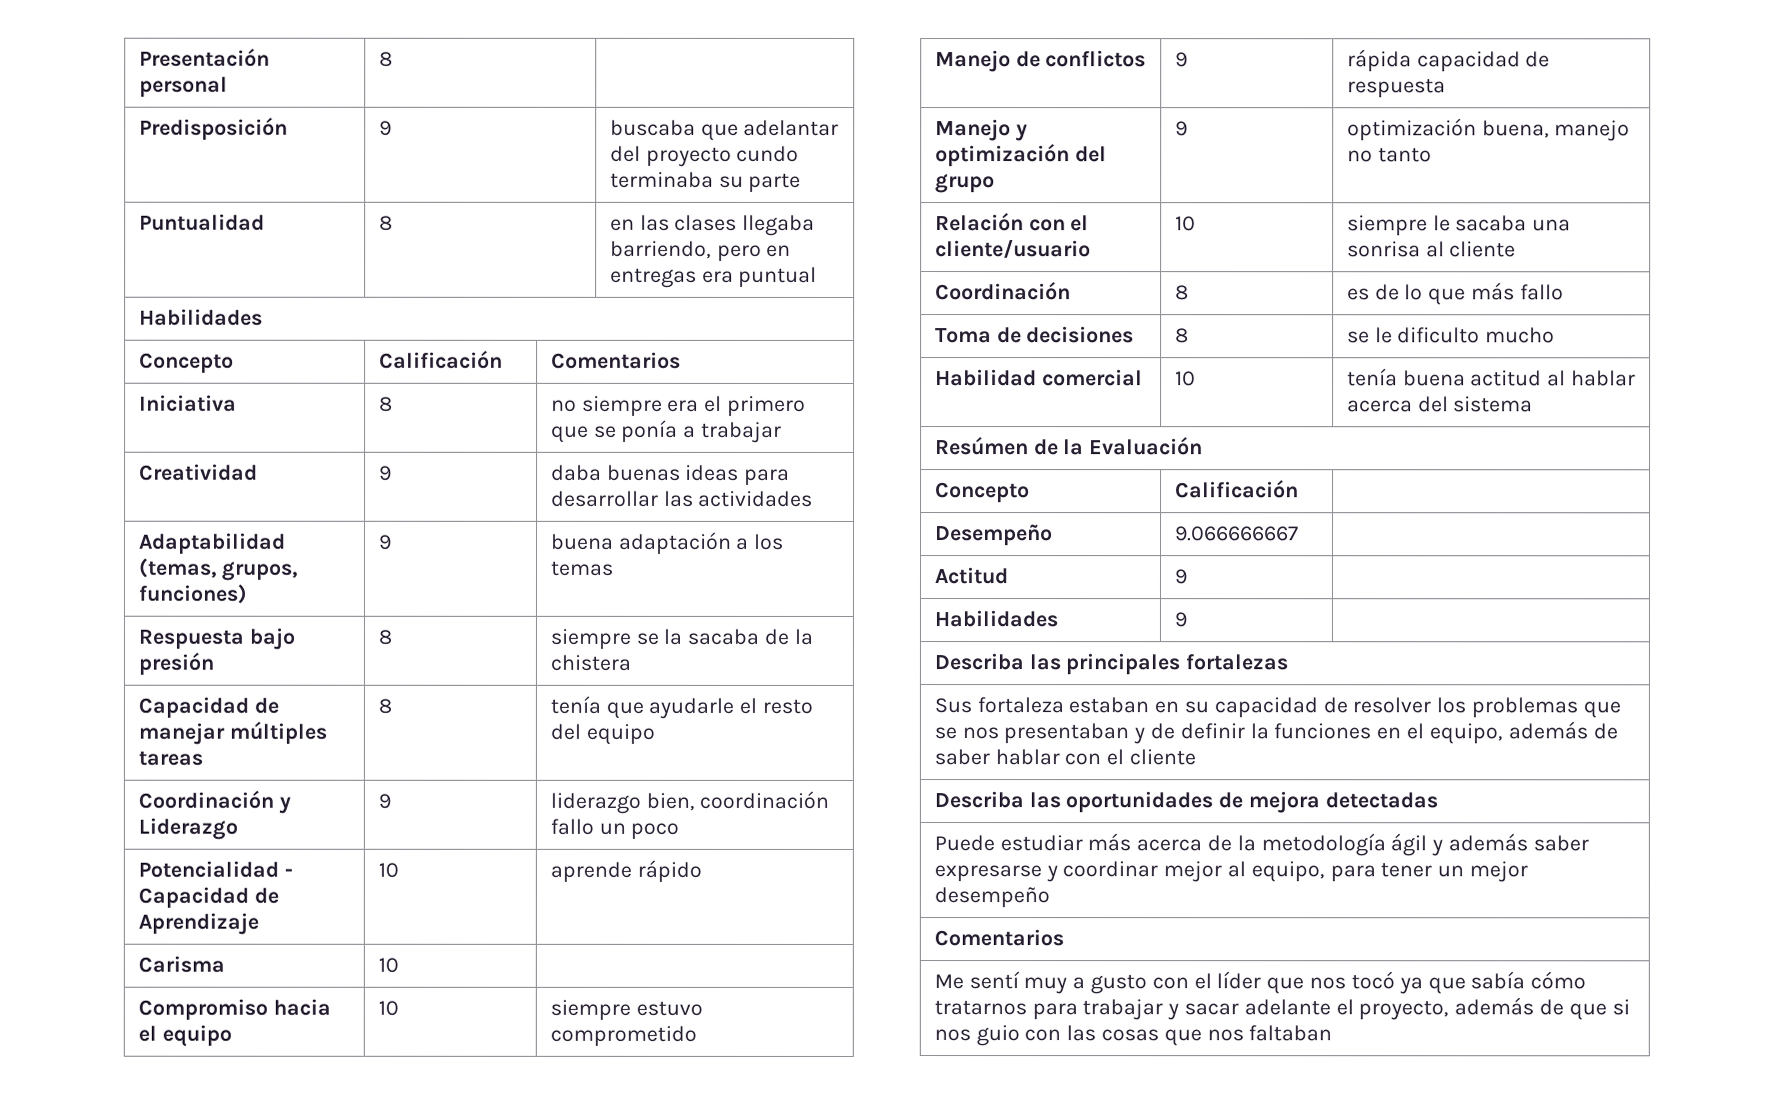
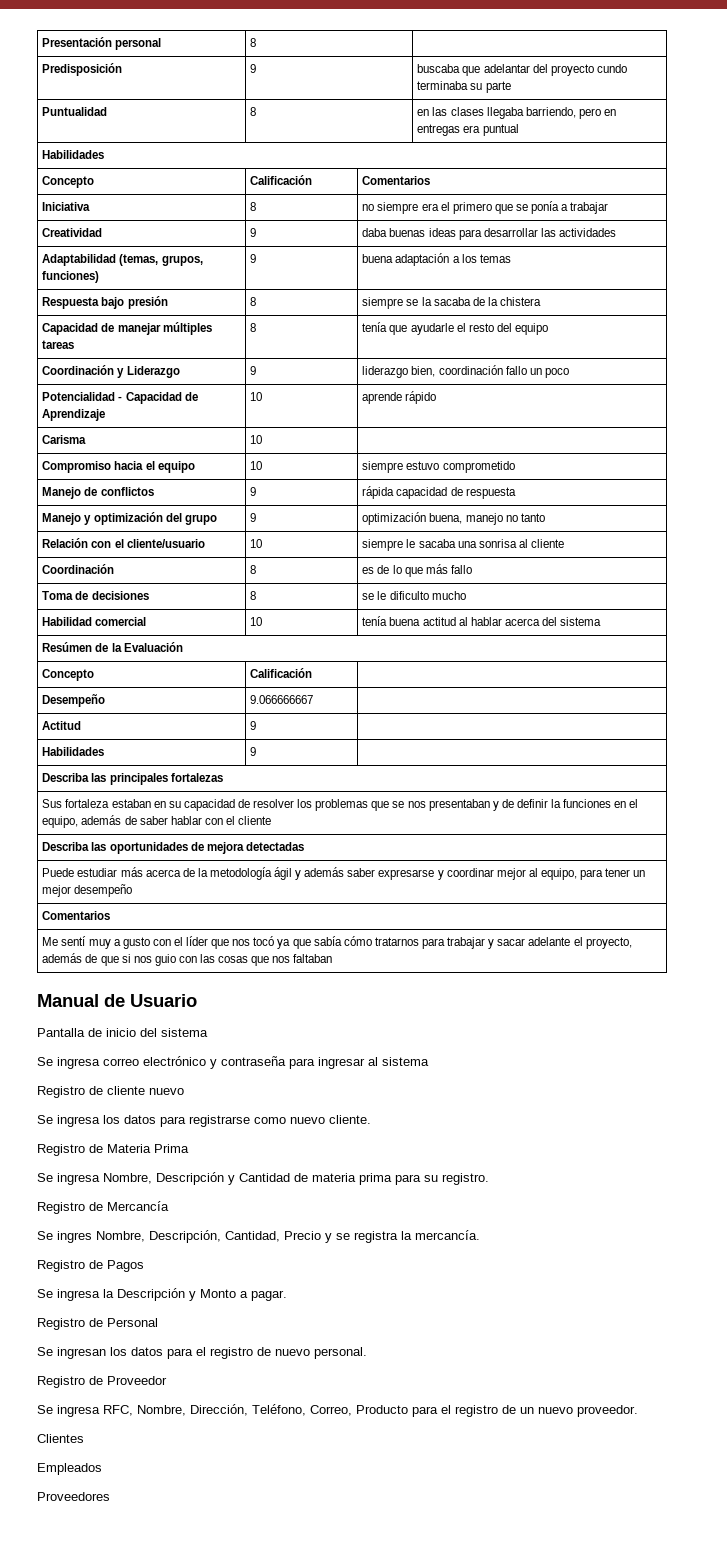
(1333, 1033) none -> [37,994,197,1007] [37,1028,208,1037] [37,1056,429,1069] [37,1086,184,1098] [37,1115,371,1127] [37,1144,189,1156] [37,1172,489,1185] [37,1201,169,1214] [37,1230,480,1243] [37,1260,144,1272] [37,1288,287,1301] [37,1318,158,1330] [37,1347,367,1359] [37,1376,167,1388] [37,1404,638,1417] [37,1434,84,1443] [37,1463,102,1475] [37,1492,110,1501] // Manual de Usuario // Pantalla de inicio del sistema // Se ingresa correo electrónico y contraseña para ingresar al sistema // Registro de cliente nuevo // Se ingresa los datos para registrarse como nuevo cliente. // Registro de Materia Prima // Se ingresa Nombre, Descripción y Cantidad de materia prima para su registro. // Registro de Mercancía // Se ingres Nombre, Descripción, Cantidad, Precio y se registra la mercancía. // Registro de Pagos // Se ingresa la Descripción y Monto a pagar. // Registro de Personal // Se ingresan los datos para el registro de nuevo personal. // Registro de Proveedor // Se ingresa RFC, Nombre, Dirección, Teléfono, Correo, Producto para el registro de un nuevo proveedor. // Clientes // Empleados // Proveedores

